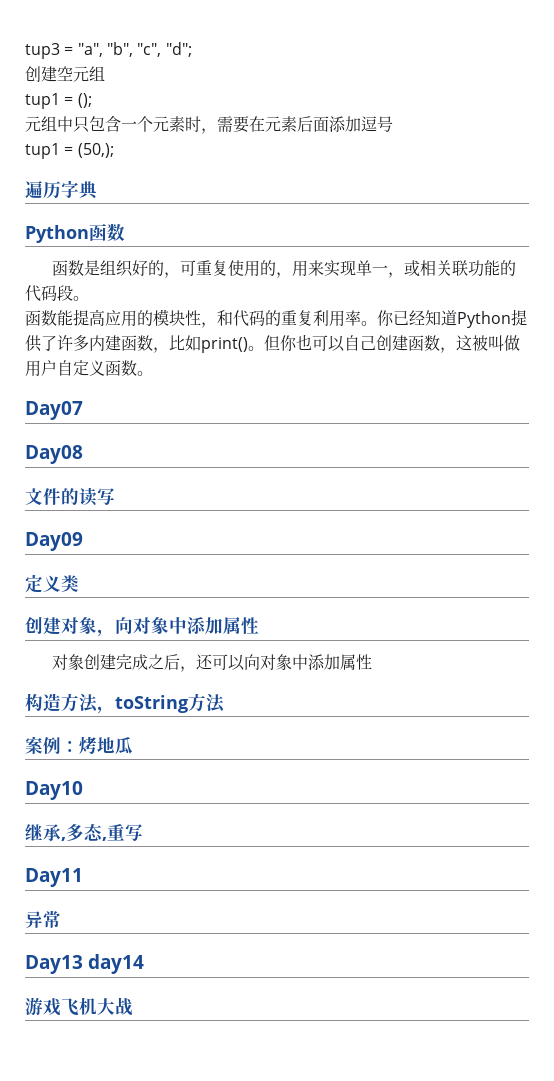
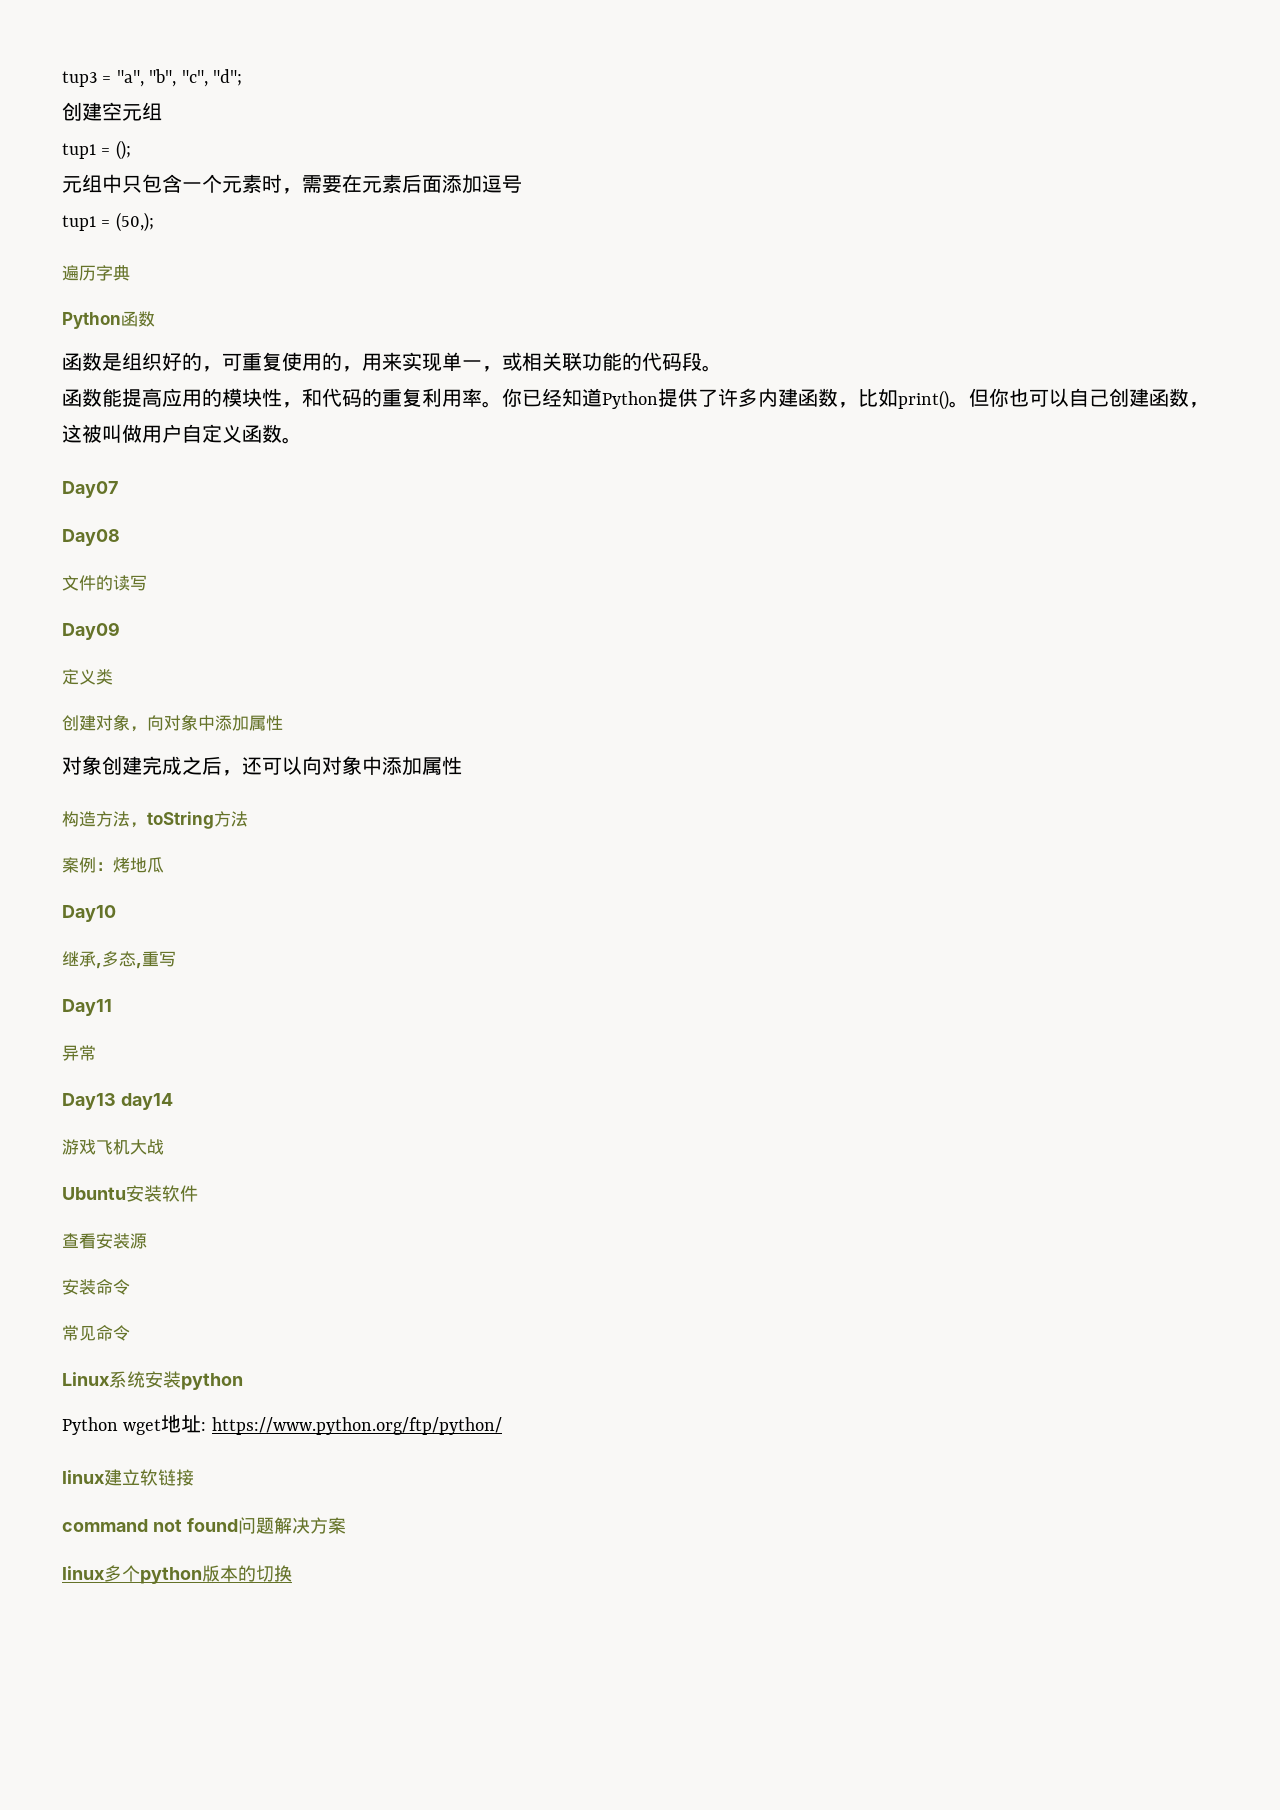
(133, 1006) none -> [62,1185,198,1202] [62,1233,147,1249] [62,1279,130,1295] [62,1325,130,1341] [62,1371,243,1390] [62,1414,502,1435] [62,1469,194,1486] [62,1517,346,1534] [62,1565,292,1584] // Ubuntu安装软件 // 查看安装源 // 安装命令 // 常见命令 // Linux系统安装python // Python wget地址: https://www.python.org/ftp/python/ // linux建立软链接 // command not found问题解决方案 // linux多个python版本的切换

